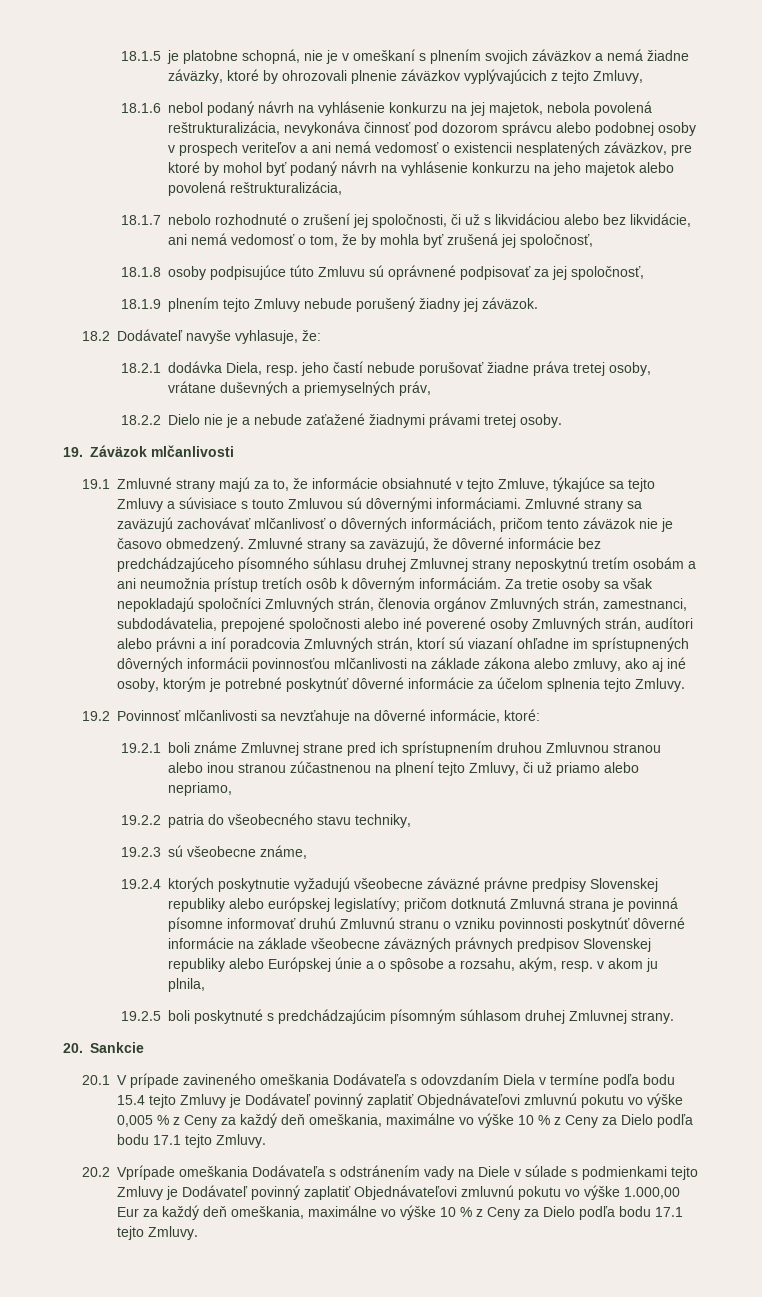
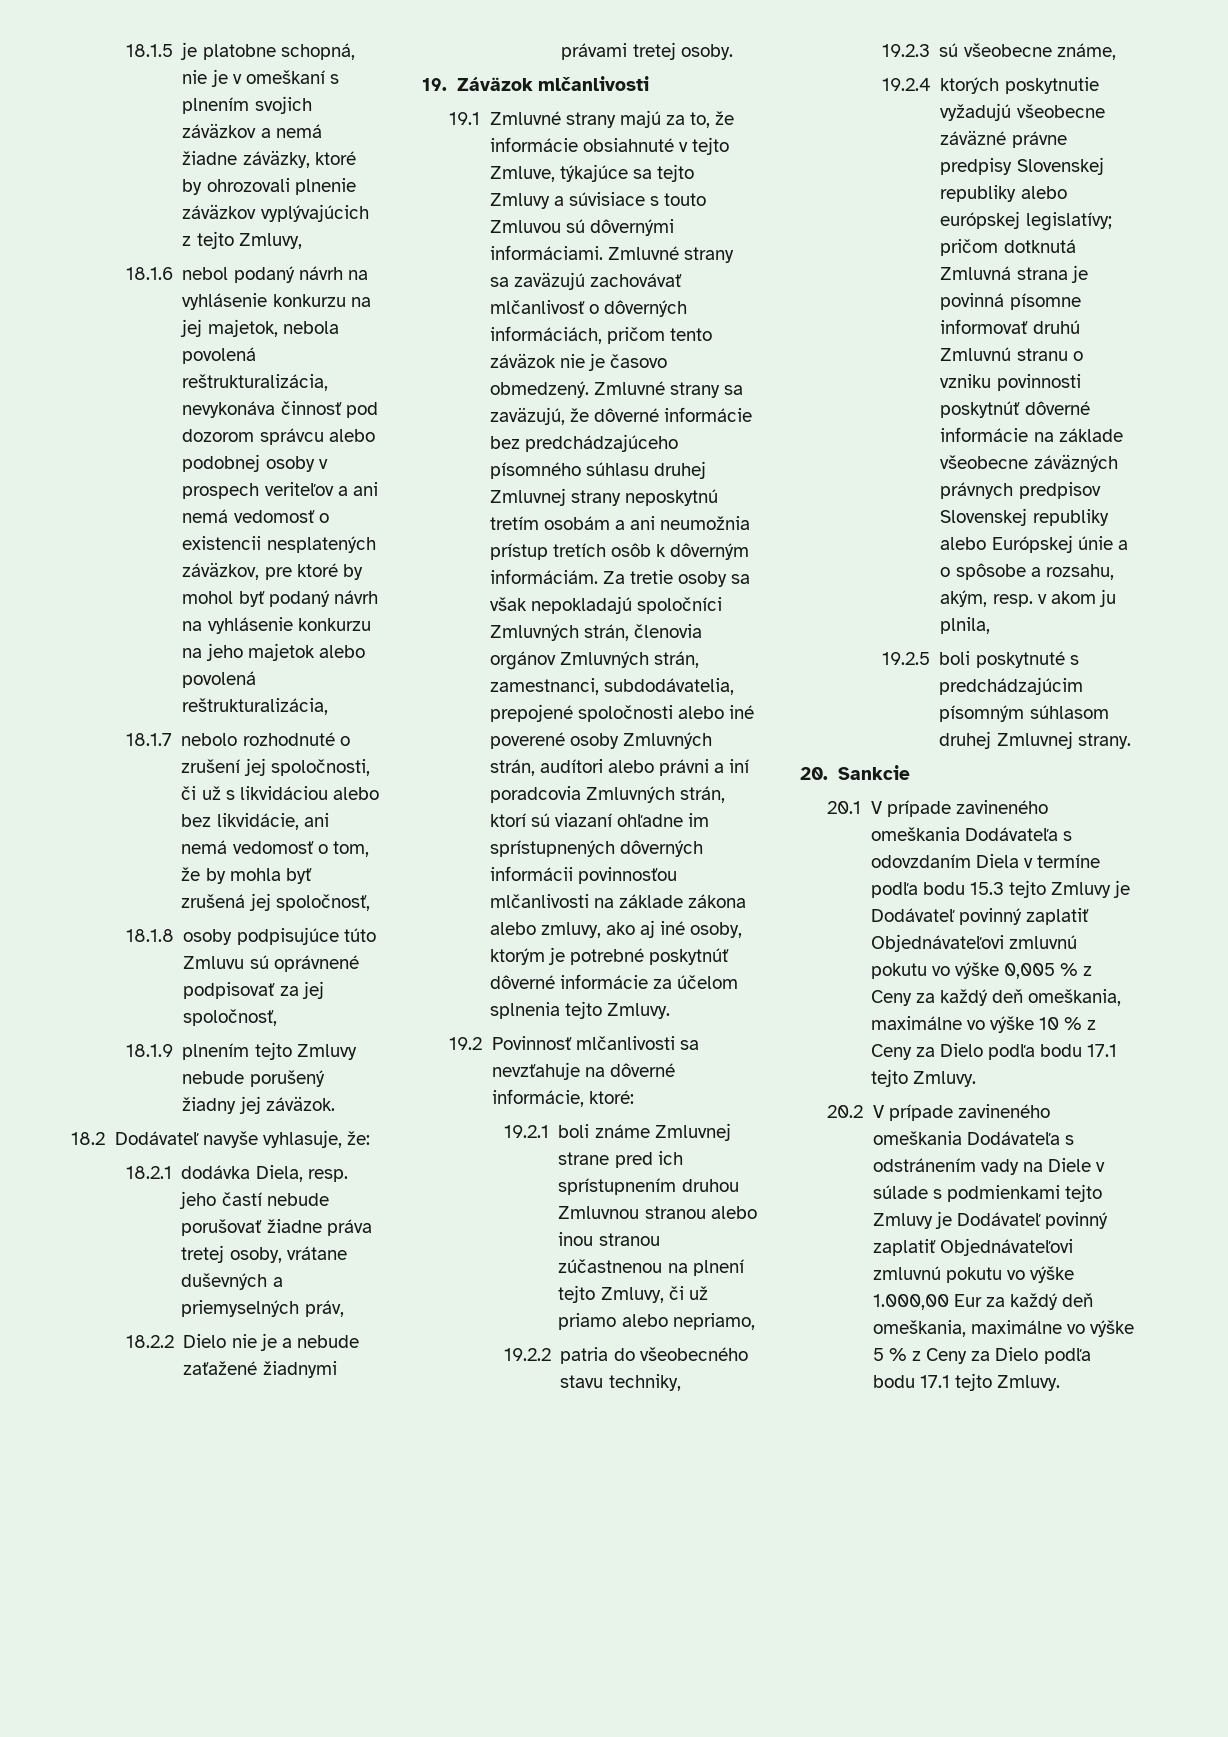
[117,1095,146,1105] 15.4 -> [970,882,1005,895] 15.3
[117,1165,176,1180] Vprípade -> [872,1104,1051,1121] V prípade zavineného
[440,1207,457,1217] 10 -> [872,1348,884,1361] 5

